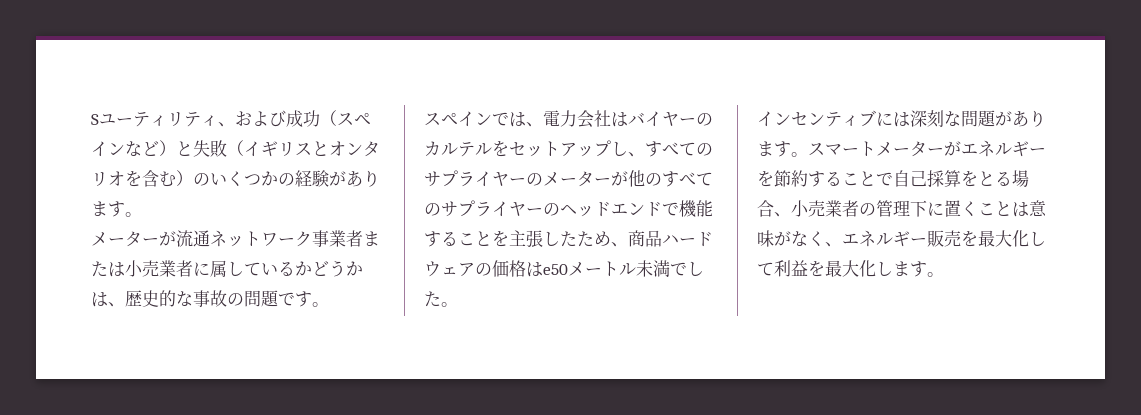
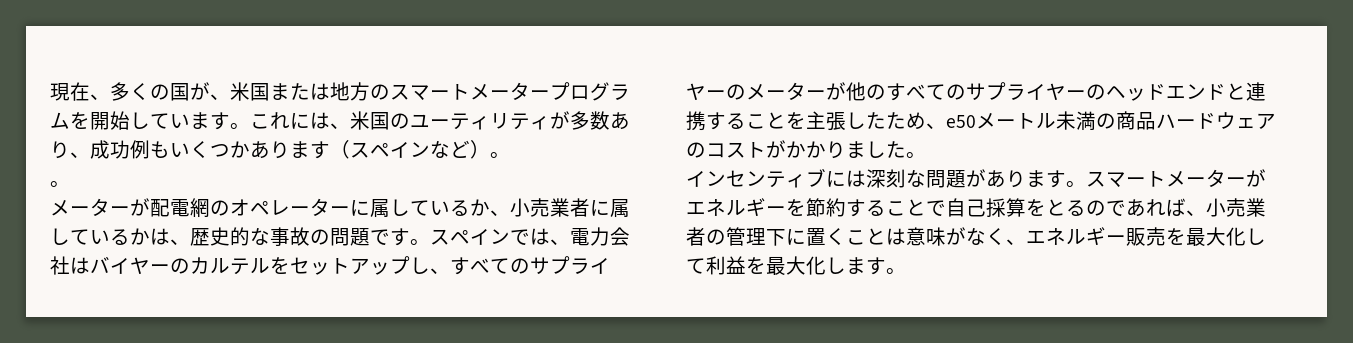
[91,110,371,127] [91,140,380,157] [91,170,380,187] [91,201,142,217] [91,230,380,247] [91,261,125,277] Sユーティリティ、および成功（スペインなど）と失敗（イギリスとオンタリオを含む）のいくつかの経験があります。 // メーターが流通ネットワーク事業者または -> [50,82,630,101] [50,111,630,130] [50,140,510,159] [50,181,70,187] [50,198,510,218] 現在、多くの国が、米国または地方のスマートメータープログラムを開始しています。これには、米国のユーティリティが多数あり、成功例もいくつかあります（スペインなど）。 // 。 // メーターが配電網のオペレーターに属しているか、
[312,260,363,277] どうか -> (150, 236) none
(329, 304) // -> (430, 242) none
[662,200,713,217] で機能 -> [1226,82,1266,101] [686,111,706,131] と連携
(628, 244) none -> [946,111,1116,131] e50メートル未満の
[492,260,687,277] 価格はe50メートル未満で -> [706,140,866,159] コストがかかりま
[1012,170,1029,187] [757,200,774,217] 場合 -> [1086,198,1186,217] のであれば

